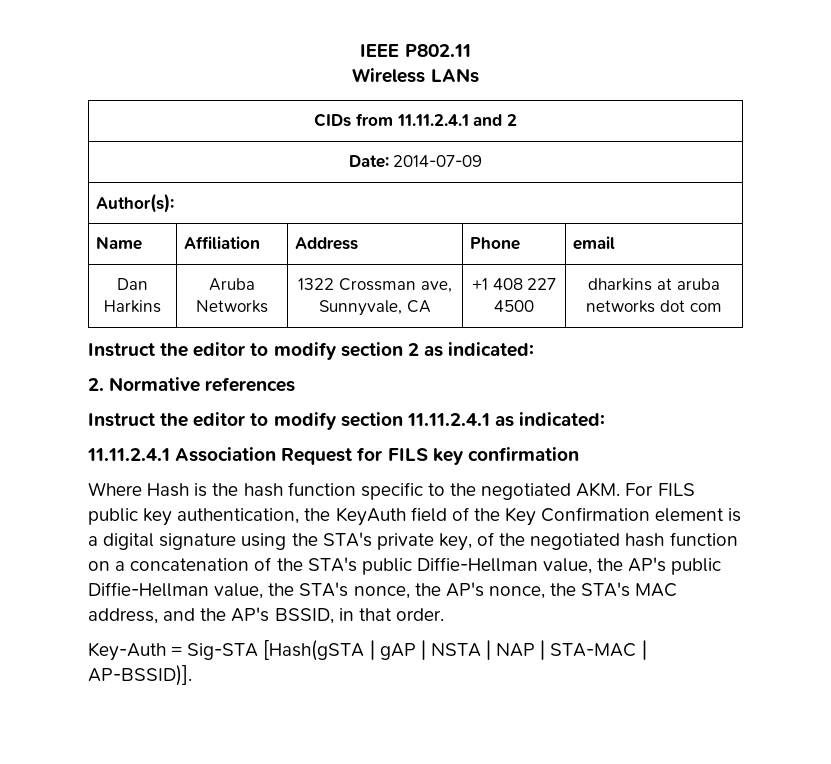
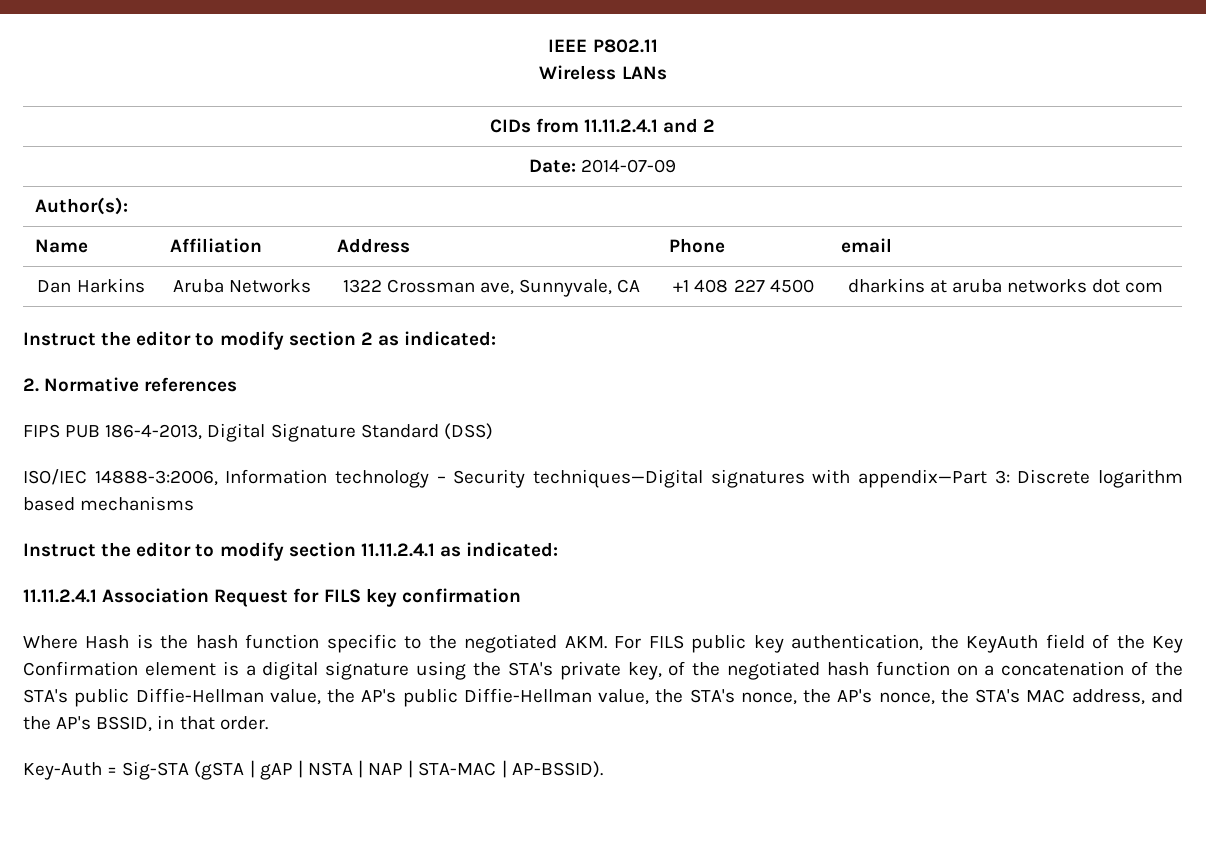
(296, 384) none -> [23,423,493,442] [23,469,1183,488] [23,496,195,511] // FIPS PUB 186-4-2013, Digital Signature Standard (DSS) // ISO/IEC 14888-3:2006, Information technology – Security techniques—Digital signatures with appendix—Part 3: Discrete logarithm based mechanisms
[263,640,365,661] [Hash(gSTA -> [194,761,245,780] (gSTA
[88,665,192,686] AP-BSSID)]. -> [511,761,603,778] AP-BSSID).

